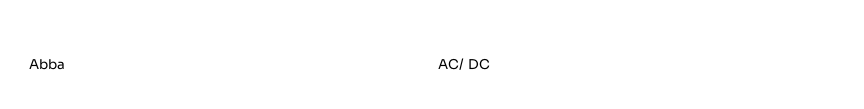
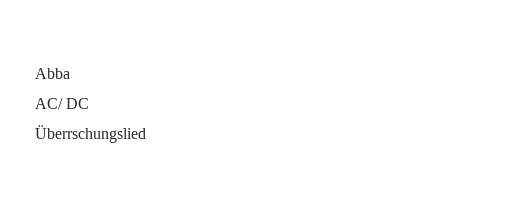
(490, 64) none -> [35,125,146,143] // Überrschungslied

